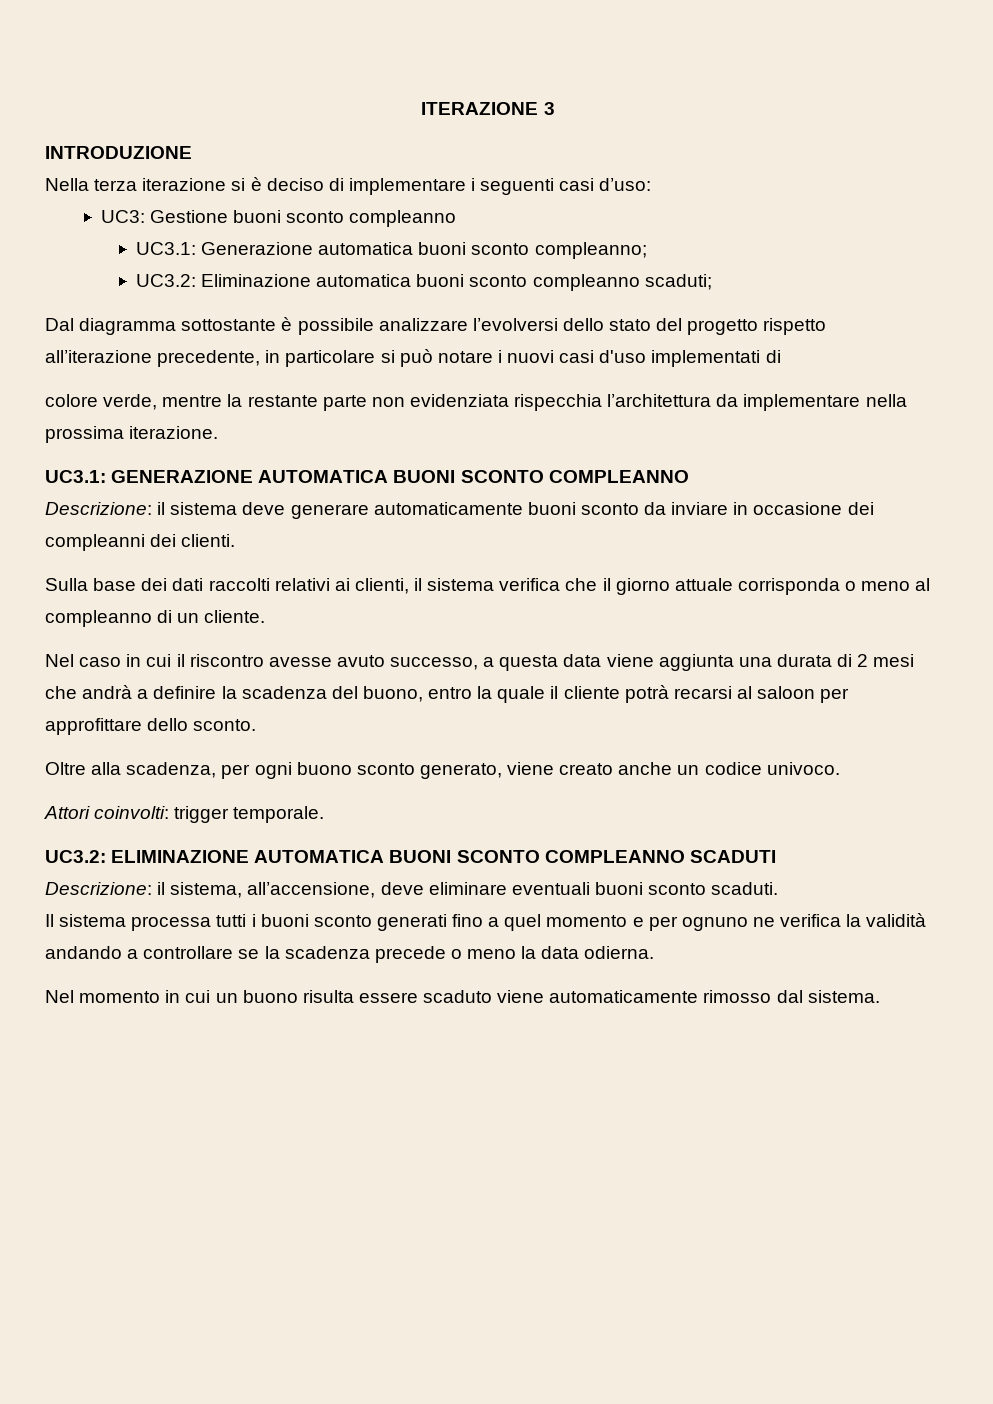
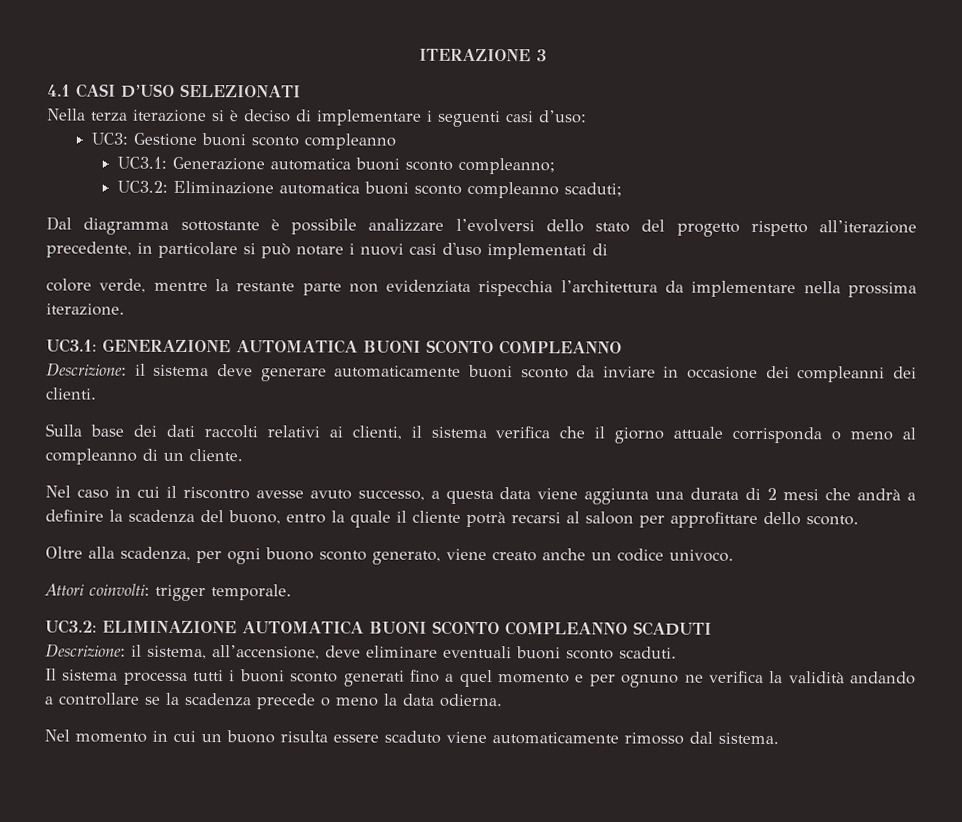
[45,146,192,159] INTRODUZIONE -> [47,83,301,98] 4.1 CASI D’USO SELEZIONATI

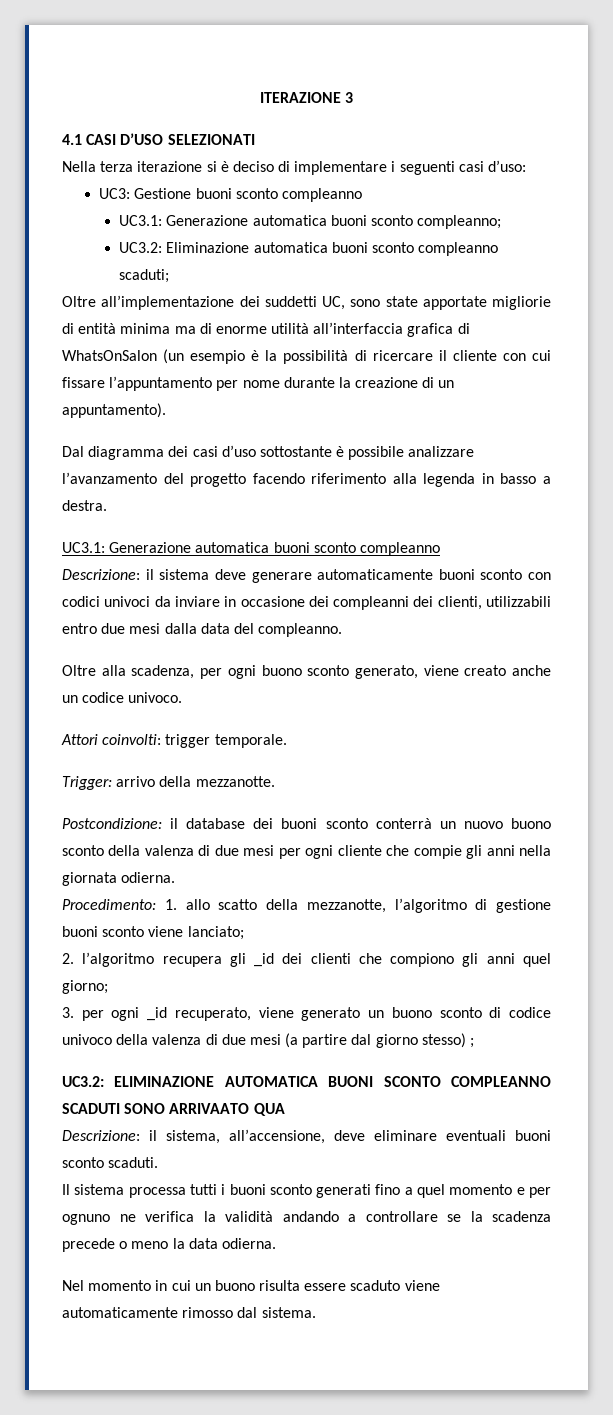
(623, 189) none -> [62,295,551,310] [62,322,470,337] [62,349,551,364] [62,376,455,391] [62,403,166,418] // Oltre all’implementazione dei suddetti UC, sono state apportate migliorie di entità minima ma di enorme utilità all’interfaccia grafica di WhatsOnSalon (un esempio è la possibilità di ricercare il cliente con cui fissare l’appuntamento per nome durante la creazione di un appuntamento).
(170, 226) none -> [168,445,256,457] dei casi d’uso
[455,218,917,237] [46,241,608,260] [46,278,917,298] [46,303,125,316] [46,338,622,355] l’evolversi dello stato del progetto rispetto all’iterazione precedente, in particolare si può notare i nuovi casi d'uso implementati di // colore verde, mentre la restante parte non evidenziata rispecchia l’architettura da implementare nella prossima iterazione. // UC3.1: GENERAZIONE AUTOMATICA BUONI SCONTO COMPLEANNO -> [62,472,551,487] [62,500,107,511] [62,542,440,556] l’avanzamento del progetto facendo riferimento alla legenda in basso a destra. // UC3.1: Generazione automatica buoni sconto compleanno
(569, 373) none -> [528,572,551,580] [62,596,151,607] con codici univoci
[46,387,97,400] [45,423,917,444] [45,448,243,465] [45,485,917,505] [45,509,859,528] clienti. // Sulla base dei dati raccolti relativi ai clienti, il sistema verifica che il giorno attuale corrisponda o meno al compleanno di un cliente. // Nel caso in cui il riscontro avesse avuto successo, a questa data viene aggiunta una durata di 2 mesi che andrà a definire la scadenza del buono, entro la quale il cliente potrà recarsi al saloon per approfittare dello sconto. -> [437,596,551,610] [62,623,343,637] clienti, utilizzabili entro due mesi dalla data del compleanno.
(292, 592) none -> [62,776,275,790] [62,818,551,829] [62,845,551,859] [62,872,176,886] [62,898,551,913] [62,926,244,940] [62,952,551,967] [62,980,108,994] [62,1007,551,1021] [62,1033,475,1048] // Trigger: arrivo della mezzanotte. // Postcondizione: il database dei buoni sconto conterrà un nuovo buono sconto della valenza di due mesi per ogni cliente che compie gli anni nella giornata odierna. // Procedimento: 1. allo scatto della mezzanotte, l’algoritmo di gestione buoni sconto viene lanciato; // 2. l’algoritmo recupera gli _id dei clienti che compiono gli anni quel giorno; // 3. per ogni _id recuperato, viene generato un buono sconto di codice univoco della valenza di due mesi (a partire dal giorno stesso) ;
(712, 628) none -> [124,1103,285,1116] SONO ARRIVAATO QUA

